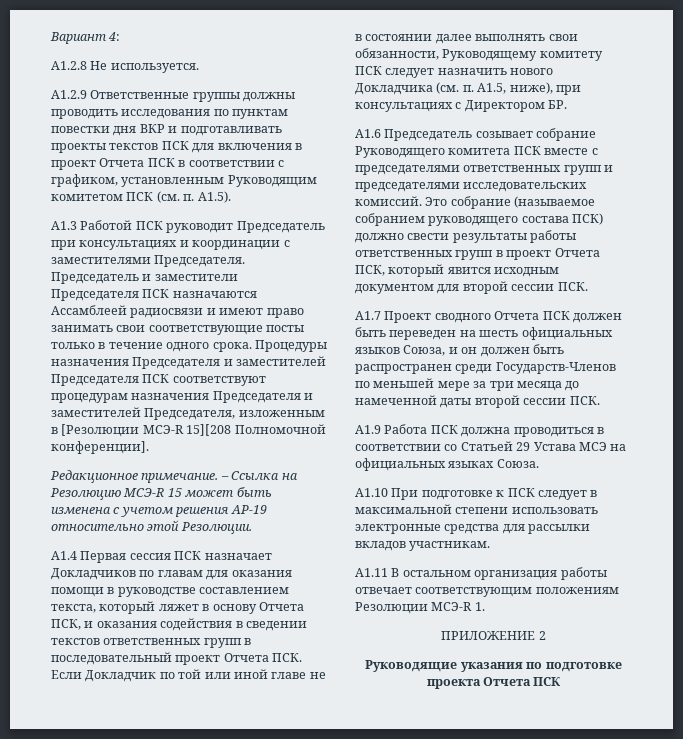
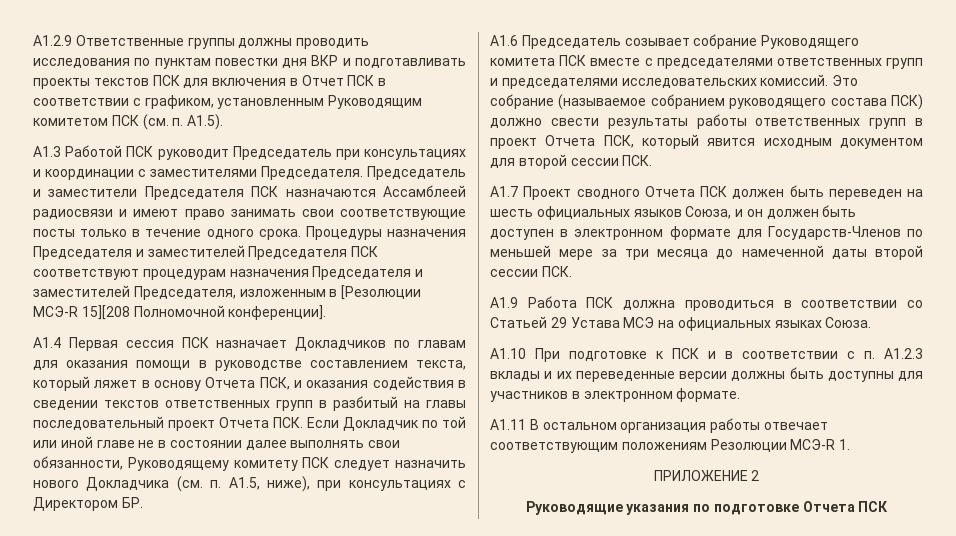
[50,32,121,44] [51,61,199,73] Вариант 4: // A1.2.8 Не используется. // -> (33, 40) none
[51,158,145,170] проект Отчета -> [301,75,344,86] Отчет
[50,470,298,483] [50,487,272,500] [51,505,267,517] [51,520,252,534] // Редакционное примечание. – Ссылка на Резолюцию МСЭ-R 15 может быть изменена с учетом решения АР-19 относительно этой Резолюции. -> (327, 312) none
(252, 641) none -> [333,396,466,411] разбитый на главы
[355,364,493,374] распространен среди -> [490,226,762,240] доступен в электронном формате для
[537,490,598,500] [355,504,598,514] [355,524,591,534] [355,541,491,551] следует в максимальной степени использовать электронные средства для рассылки вкладов участникам. -> [708,348,923,359] [490,367,923,382] [490,388,741,402] и в соответствии с п. А1.2.3 вклады и их переведенные версии должны быть доступны для участников в электронном формате.
[426,679,481,689] проекта -> (799, 509) none

